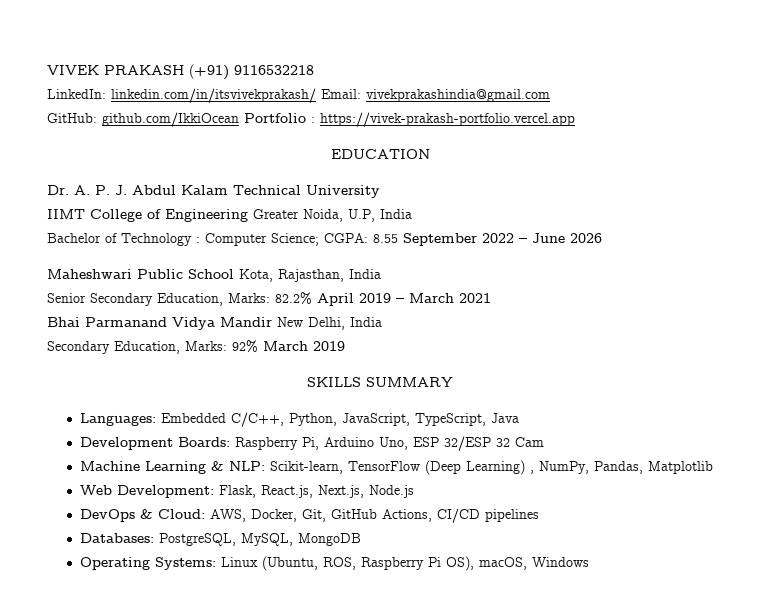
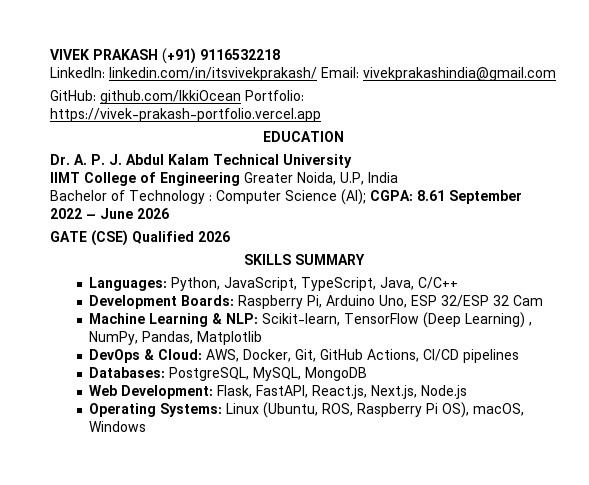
[244,113,315,123] Portfolio : -> [245,90,304,101] Portfolio:
[271,233,398,246] Science; CGPA: 8.55 -> [285,189,445,205] Science (AI); CGPA: 8.61
[47,269,381,282] [47,292,491,306] [47,317,382,330] [47,340,345,354] Maheshwari Public School Kota, Rajasthan, India // Senior Secondary Education, Marks: 82.2% April 2019 – March 2021 // Bhai Parmanand Vidya Mandir New Delhi, India // Secondary Education, Marks: 92% March 2019 -> [50,230,230,246] GATE (CSE) Qualified 2026
[160,412,284,427] Embedded C/C++, -> (168, 284) none
[490,413,519,423] Java -> [380,277,459,290] Java, C/C++
[79,485,414,498] // Web Development: Flask, React.js, Next.js, Node.js -> (263, 338) none
(361, 539) none -> [89,385,468,399] // Web Development: Flask, FastAPI, React.js, Next.js, Node.js

